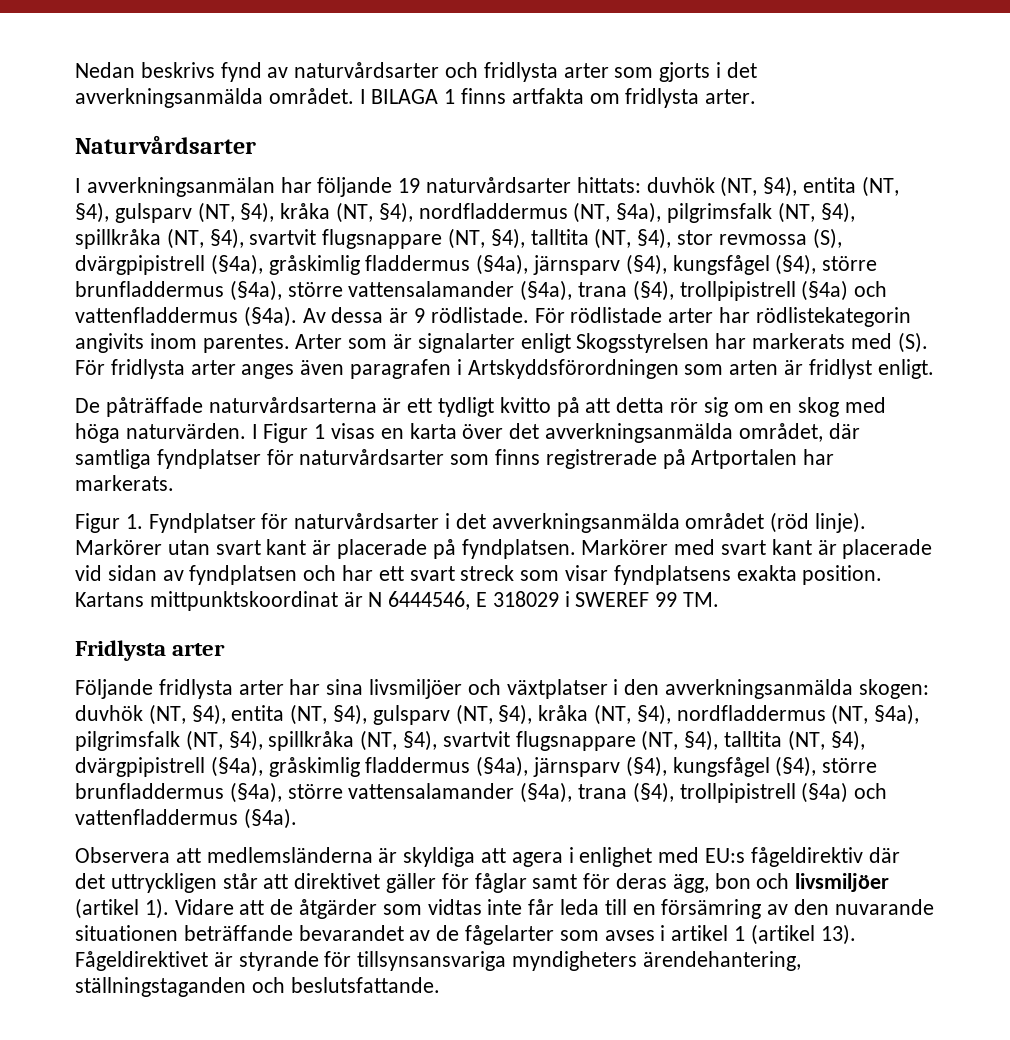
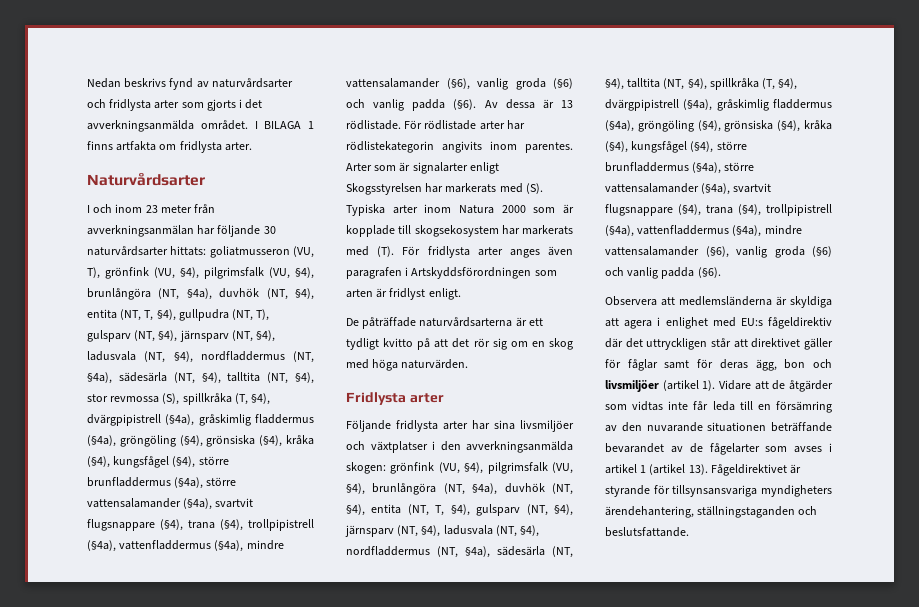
(81, 185) none -> [93,204,216,214] och inom 23 meter från
[398,178,421,193] 19 -> [263,226,276,234] 30
[646,176,899,197] [75,202,855,223] [75,228,443,249] duvhök (NT, §4), entita (NT, §4), gulsparv (NT, §4), kråka (NT, §4), nordfladdermus (NT, §4a), pilgrimsfalk (NT, §4), spillkråka (NT, §4), svartvit flugsnappare -> [209,246,314,258] [87,267,314,279] [87,288,314,300] [87,309,270,321] [87,330,276,342] [87,351,314,363] [87,372,167,384] goliatmusseron (VU, T), grönfink (VU, §4), pilgrimsfalk (VU, §4), brunlångöra (NT, §4a), duvhök (NT, §4), entita (NT, T, §4), gullpudra (NT, T), gulsparv (NT, §4), järnsparv (NT, §4), ladusvala (NT, §4), nordfladdermus (NT, §4a), sädesärla
[75,254,878,275] [75,280,888,301] [75,306,297,327] dvärgpipistrell (§4a), gråskimlig fladdermus (§4a), järnsparv (§4), kungsfågel (§4), större brunfladdermus (§4a), större vattensalamander (§4a), trana (§4), trollpipistrell (§4a) och vattenfladdermus (§4a). -> [182,393,271,405] [87,414,314,426] [87,435,314,447] [87,456,229,468] [87,477,237,489] [87,498,254,510] [87,519,314,531] [87,540,284,552] [346,78,573,90] [346,99,477,111] spillkråka (T, §4), dvärgpipistrell (§4a), gråskimlig fladdermus (§4a), gröngöling (§4), grönsiska (§4), kråka (§4), kungsfågel (§4), större brunfladdermus (§4a), större vattensalamander (§4a), svartvit flugsnappare (§4), trana (§4), trollpipistrell (§4a), vattenfladdermus (§4a), mindre vattensalamander (§6), vanlig groda (§6) och vanlig padda (§6).
[414,308,426,323] 9 -> [561,100,573,108] 13
(928, 342) none -> [346,204,574,216] [346,225,573,237] [346,246,395,257] Typiska arter inom Natura 2000 som är kopplade till skogsekosystem har markerats med (T).
[616,397,665,413] detta -> [452,338,470,348] det
[251,423,860,443] [75,449,835,469] [75,475,174,491] [75,512,867,533] [75,539,933,559] [75,565,883,585] [75,591,720,611] I Figur 1 visas en karta över det avverkningsanmälda området, där samtliga fyndplatser för naturvårdsarter som finns registrerade på Artportalen har markerats. // Figur 1. Fyndplatser för naturvårdsarter i det avverkningsanmälda området (röd linje). Markörer utan svart kant är placerade på fyndplatsen. Markörer med svart kant är placerade vid sidan av fyndplatsen och har ett svart streck som visar fyndplatsens exakta position. Kartans mittpunktskoordinat är N 6444546, E 318029 i SWEREF 99 TM. -> (469, 364) none
[75,704,920,725] [75,730,865,751] [75,756,878,777] [75,782,888,803] [75,808,297,829] duvhök (NT, §4), entita (NT, §4), gulsparv (NT, §4), kråka (NT, §4), nordfladdermus (NT, §4a), pilgrimsfalk (NT, §4), spillkråka (NT, §4), svartvit flugsnappare (NT, §4), talltita (NT, §4), dvärgpipistrell (§4a), gråskimlig fladdermus (§4a), järnsparv (§4), kungsfågel (§4), större brunfladdermus (§4a), större vattensalamander (§4a), trana (§4), trollpipistrell (§4a) och vattenfladdermus (§4a). -> [390,462,573,474] [346,483,573,495] [346,504,573,516] [345,525,540,537] [346,546,573,558] [605,78,798,90] [605,99,832,111] [605,120,832,132] [605,141,747,153] [605,162,755,174] [605,183,772,195] [605,204,832,216] [605,225,802,237] [605,246,832,258] [605,267,721,279] grönfink (VU, §4), pilgrimsfalk (VU, §4), brunlångöra (NT, §4a), duvhök (NT, §4), entita (NT, T, §4), gulsparv (NT, §4), järnsparv (NT, §4), ladusvala (NT, §4), nordfladdermus (NT, §4a), sädesärla (NT, §4), talltita (NT, §4), spillkråka (T, §4), dvärgpipistrell (§4a), gråskimlig fladdermus (§4a), gröngöling (§4), grönsiska (§4), kråka (§4), kungsfågel (§4), större brunfladdermus (§4a), större vattensalamander (§4a), svartvit flugsnappare (§4), trana (§4), trollpipistrell (§4a), vattenfladdermus (§4a), mindre vattensalamander (§6), vanlig groda (§6) och vanlig padda (§6).

